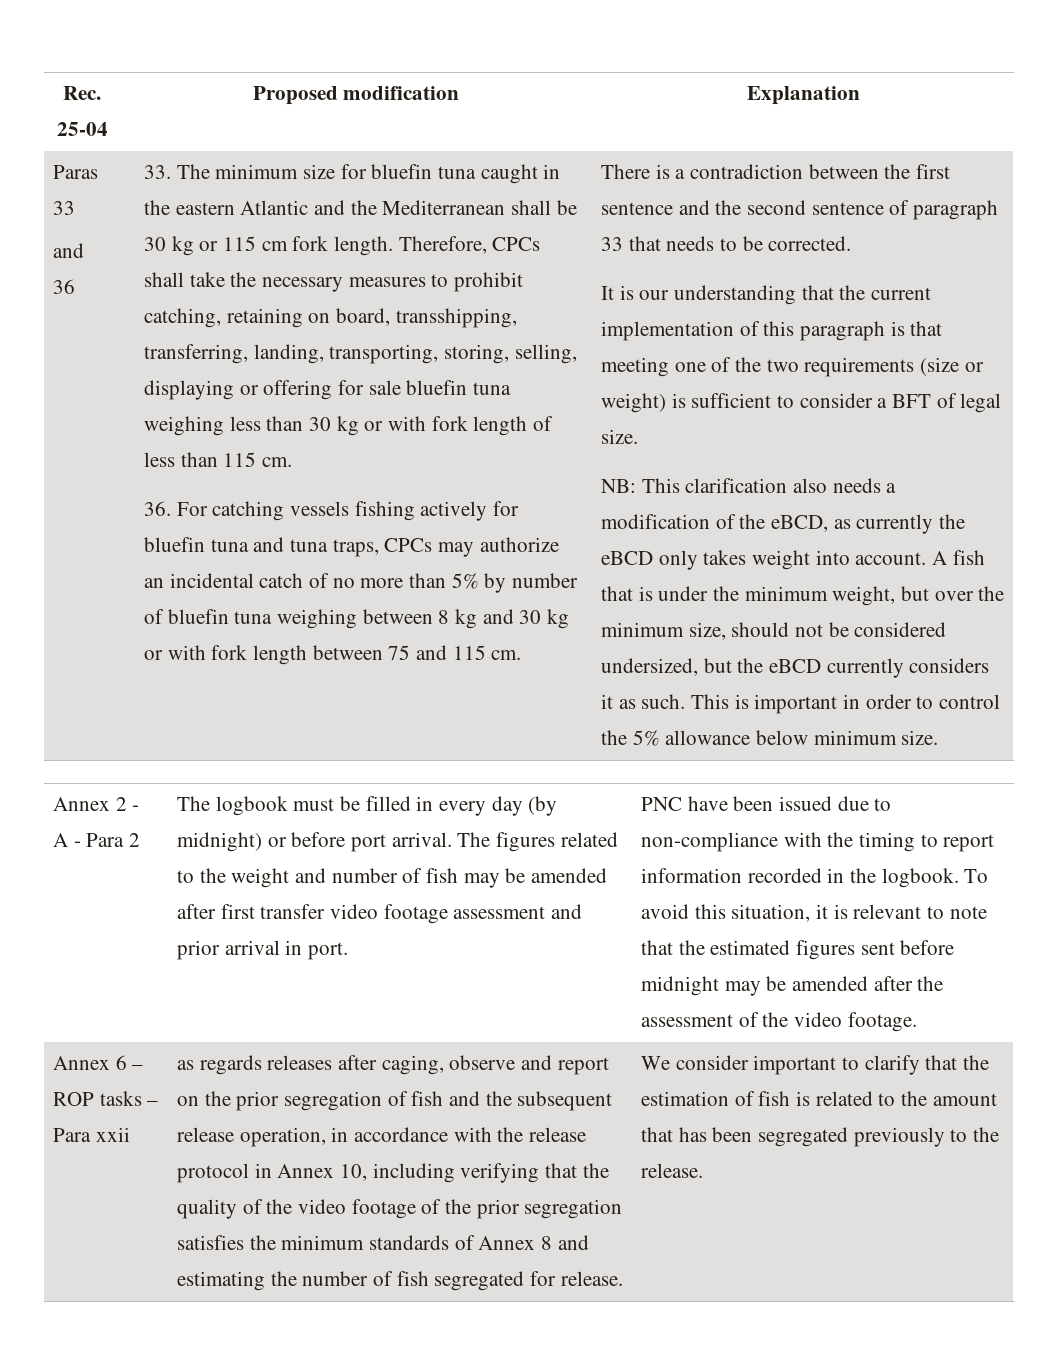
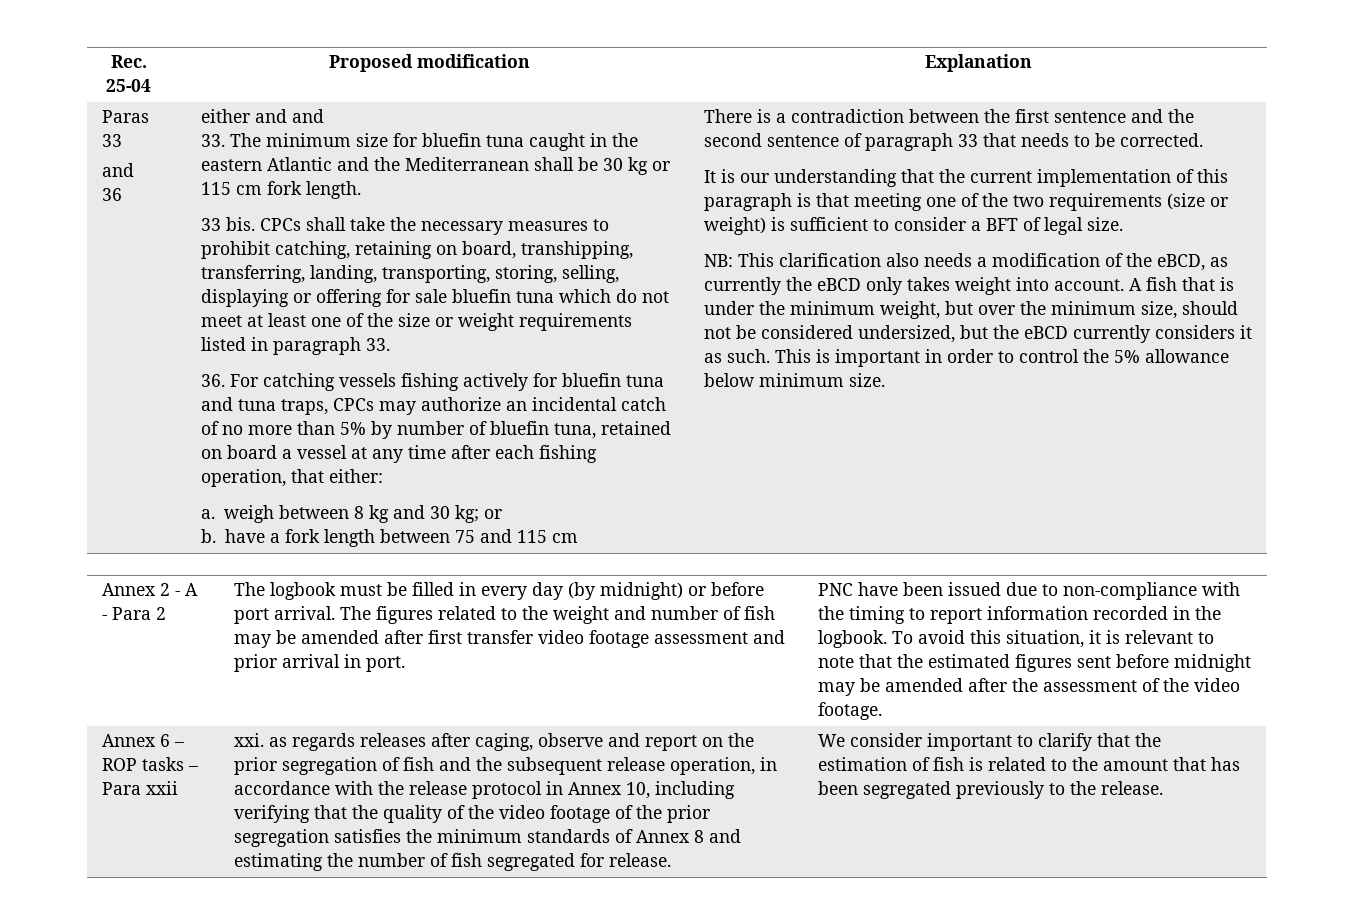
(76, 286) none -> [201,109,325,123] either and and //
[398,236,487,254] Therefore, -> [201,217,256,231] // 33 bis.
[395,308,517,328] transshipping, -> [521,241,634,259] transhipping,
[143,416,553,436] [143,452,292,467] weighing less than 30 kg or with fork length of less than 115 cm. -> [559,289,670,303] [201,313,633,331] [201,337,391,355] which do not meet at least one of the size or weight requirements listed in paragraph 33.
[234,609,357,629] tuna weighing -> [554,421,672,439] [201,445,598,463] [201,469,384,487] [201,505,275,523] tuna, retained on board a vessel at any time after each fishing operation, that either: // a. weigh
[546,609,569,629] [143,645,206,660] kg or with -> [455,505,503,523] [201,529,281,543] kg; or // b. have a
[491,650,522,660] cm. -> [552,533,579,543] cm
(130, 1134) none -> [233,733,264,747] xxi.

